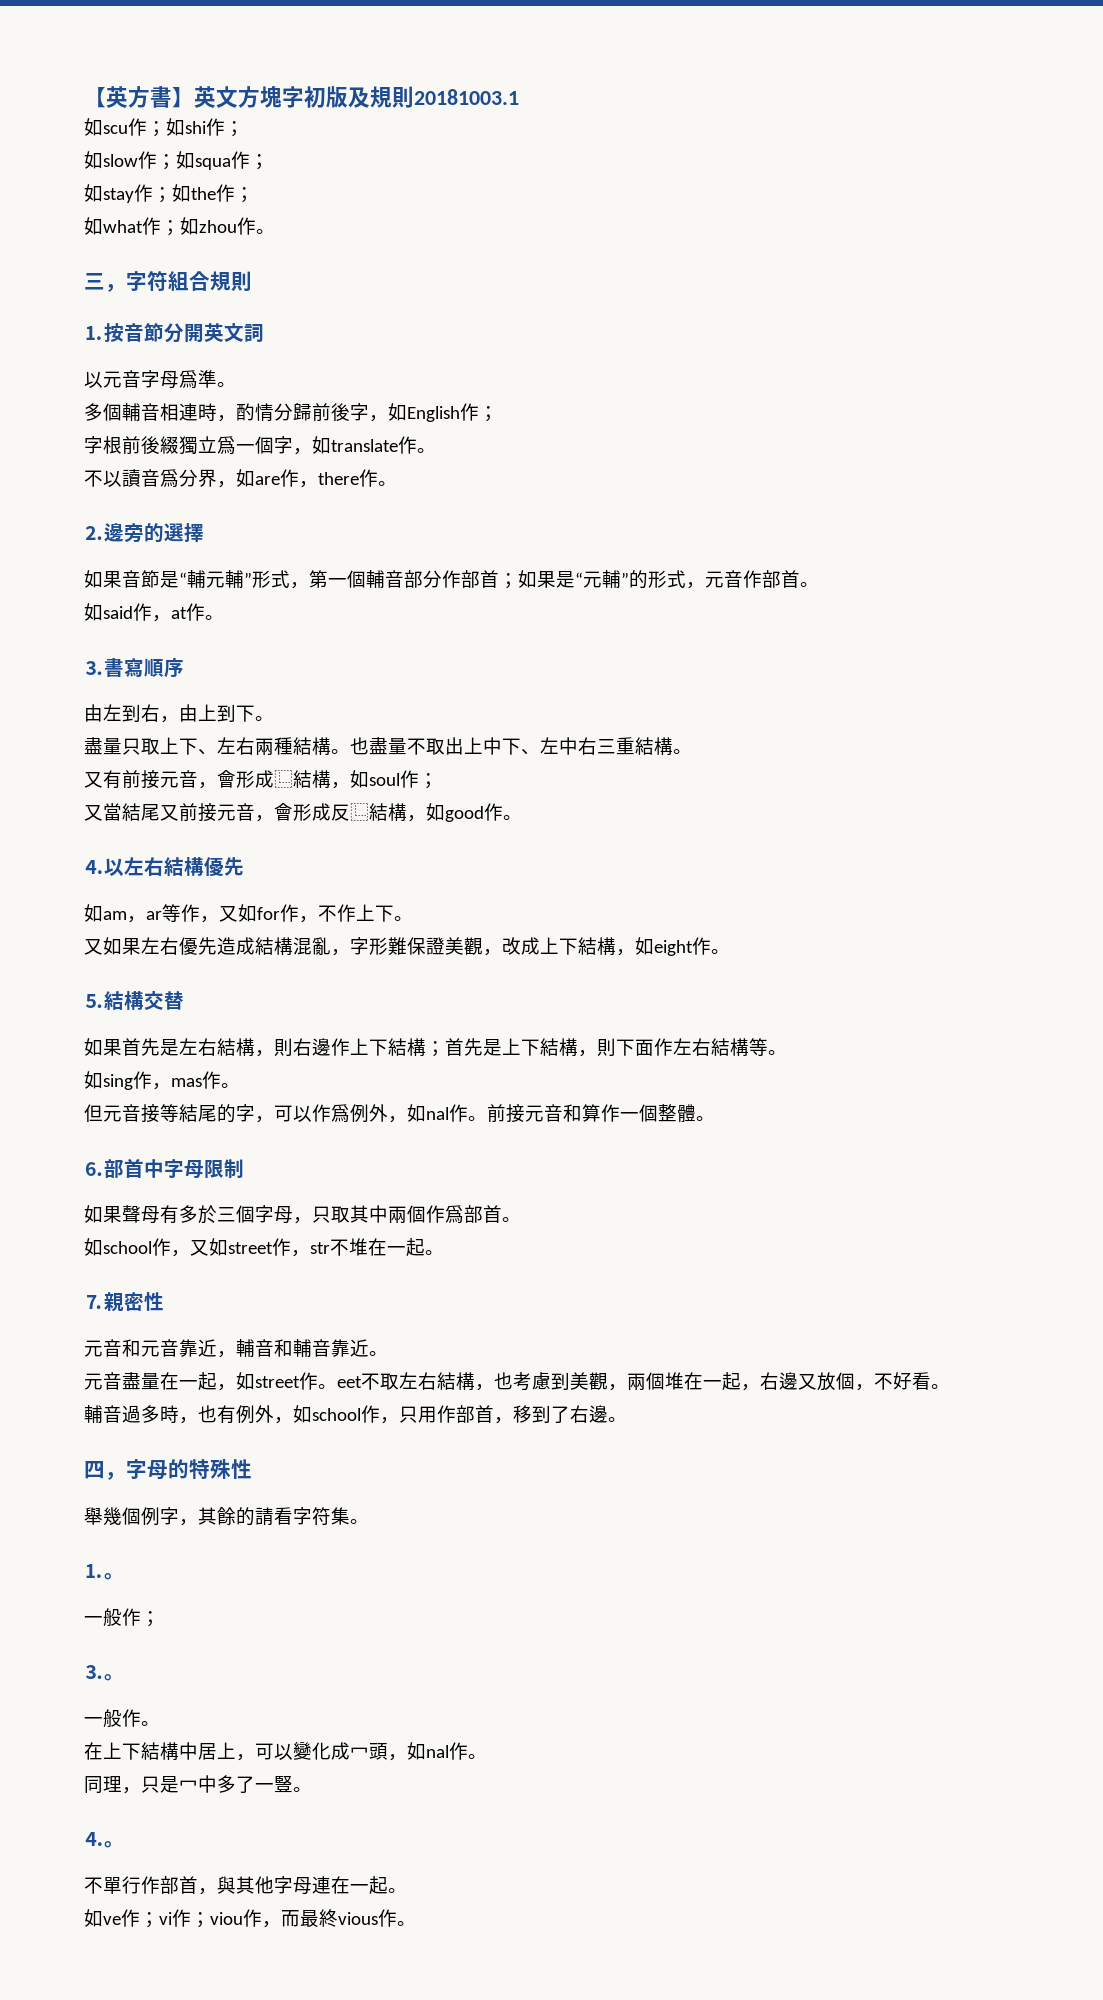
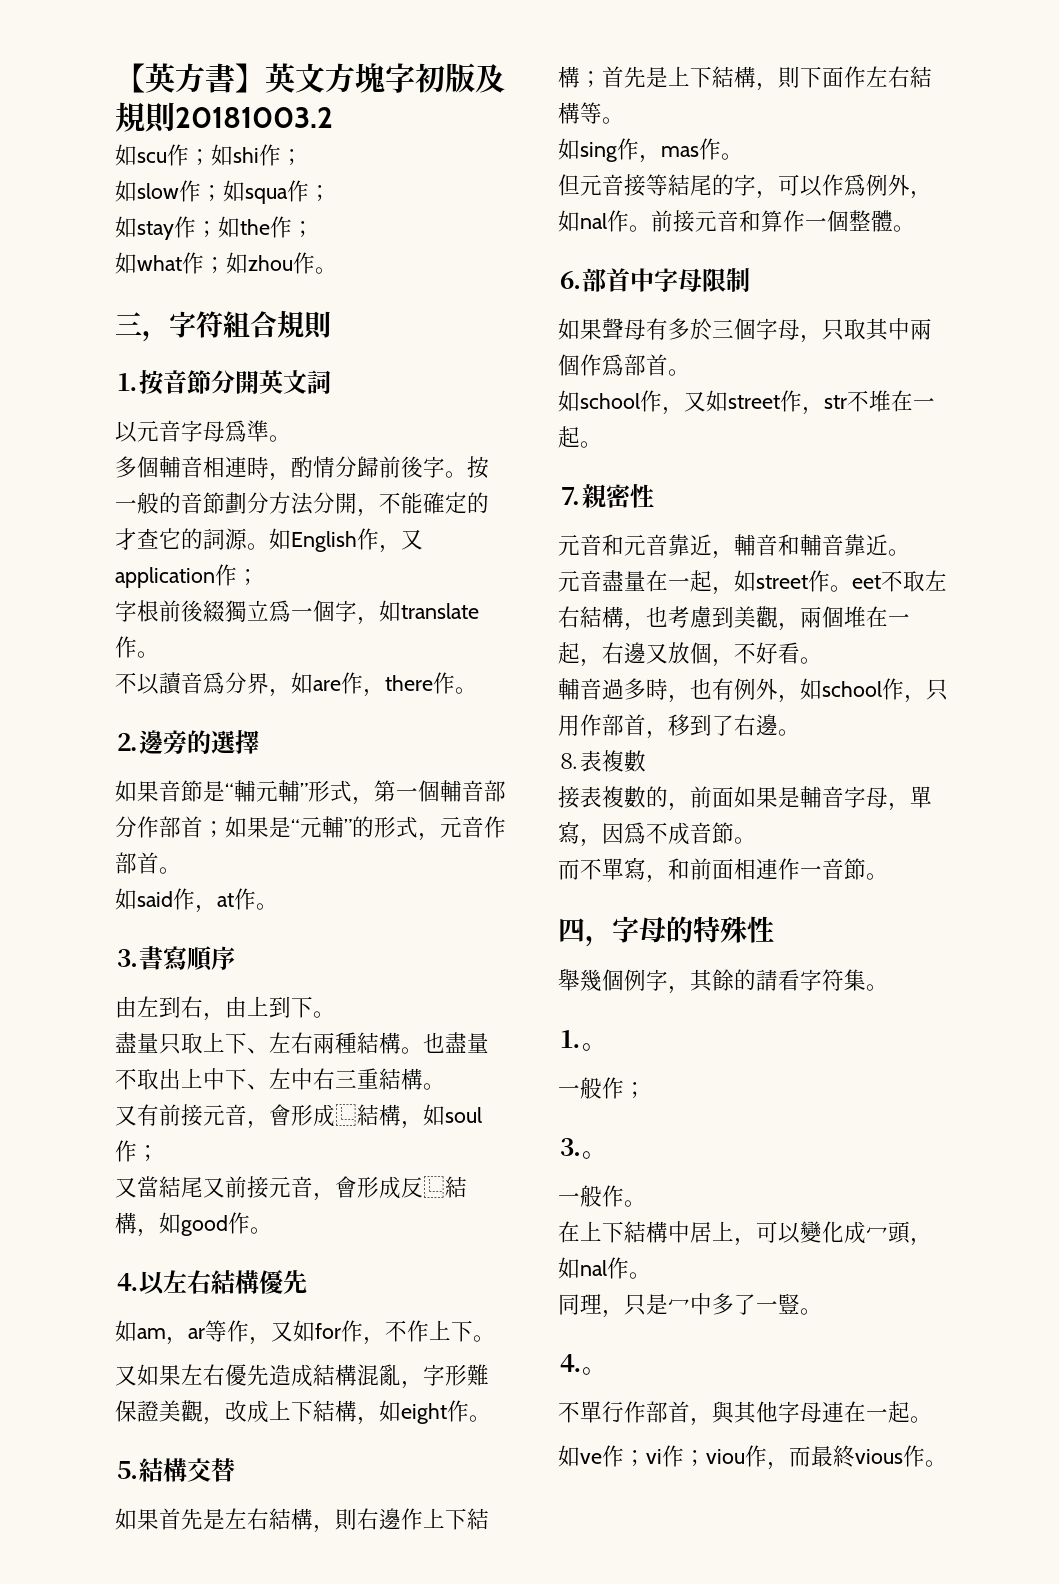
[414,89,519,105] 20181003.1 -> [175,107,333,128] 20181003.2
[369,403,460,422] ，如English -> [445,456,489,479] [115,492,489,517] [115,528,423,553] [115,567,215,588] 。按一般的音節劃分方法分開，不能確定的才查它的詞源。如English作，又application
(627, 1419) none -> [558,750,646,772] [558,786,932,811] [558,822,756,847] [558,858,888,883] // ⒏表複數 // 接表複數的，前面如果是輔音字母，單寫，因爲不成音節。 // 而不單寫，和前面相連作一音節。

